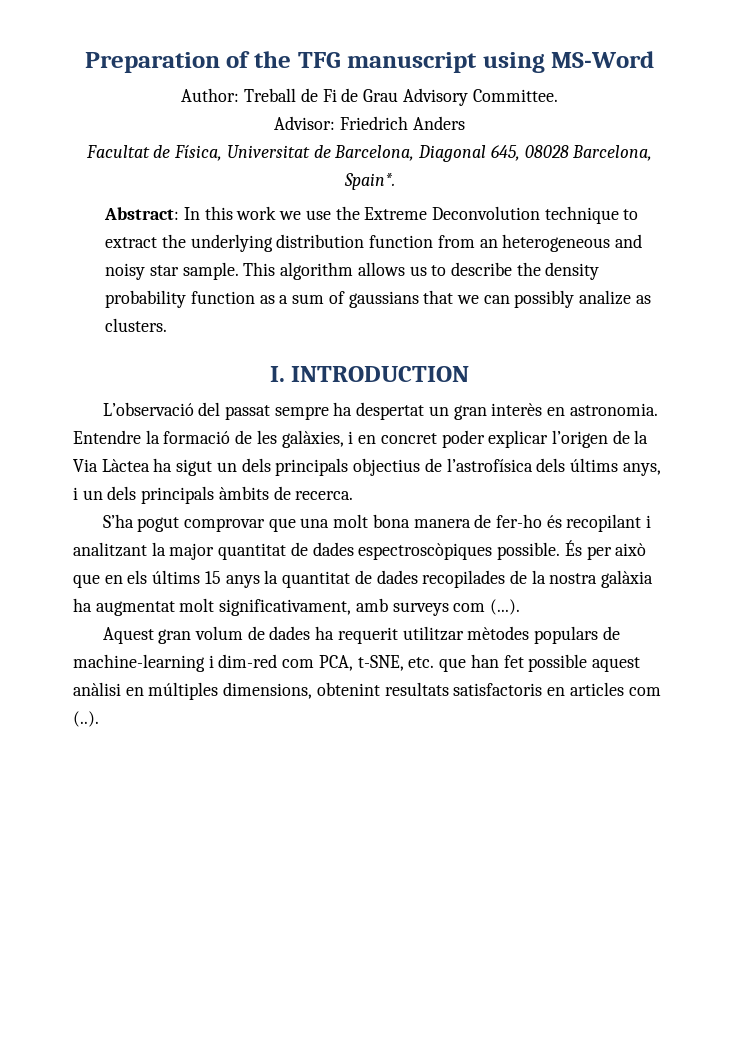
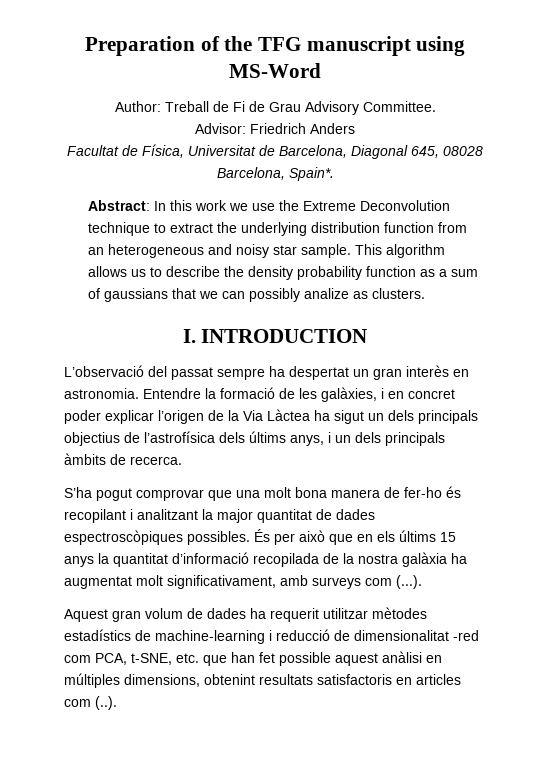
[497,542,561,560] possible. -> [187,531,250,545] possibles.
[354,570,506,588] de dades recopilades -> [172,552,319,567] d’informació recopilada
[534,626,599,644] populars -> [64,629,131,641] estadístics
[218,654,278,668] dim-red -> [276,629,479,641] reducció de dimensionalitat -red

